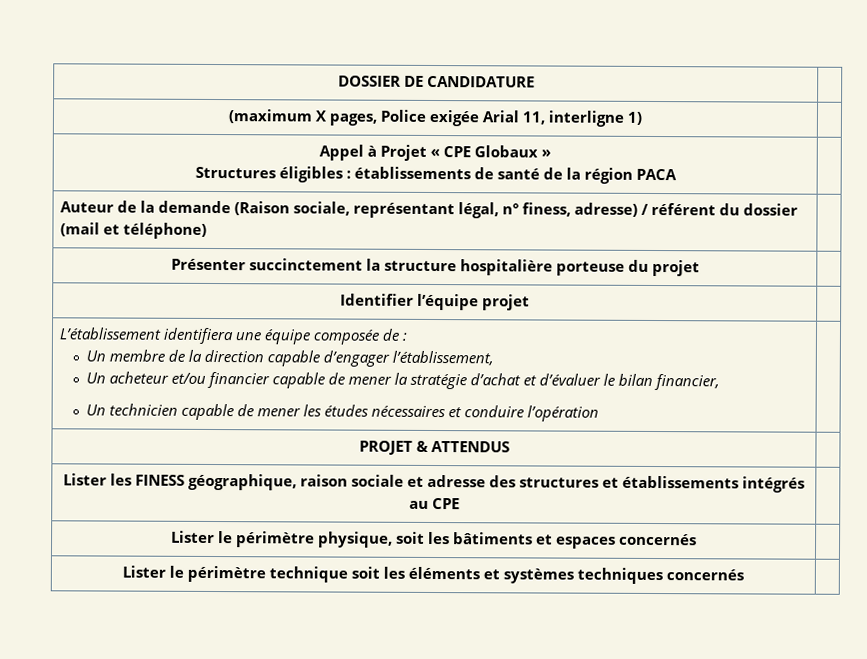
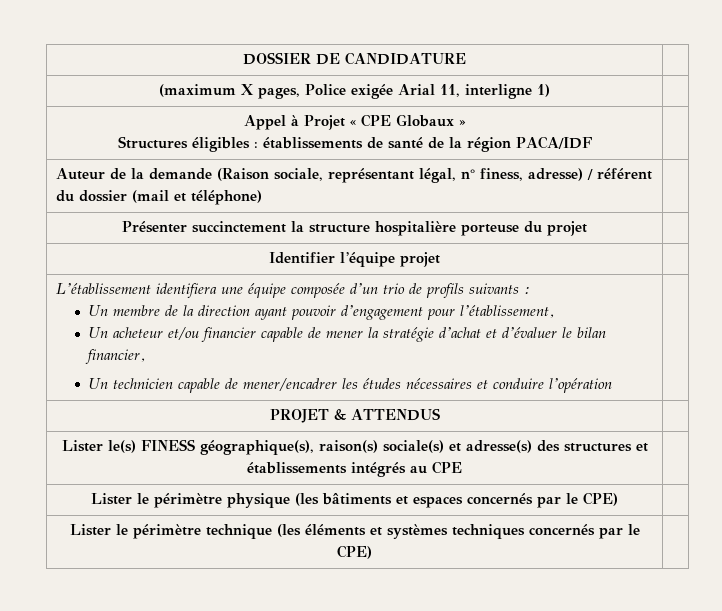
[635,168,677,181] PACA -> [515,136,592,149] PACA/IDF
[381,328,400,341] de -> [349,283,519,298] d’un trio de profils suivants
[266,350,390,367] capable d’engager -> [255,305,456,320] ayant pouvoir d’engagement pour
[256,408,301,417] mener -> [243,378,338,391] mener/encadrer
[109,473,486,491] les FINESS géographique, raison sociale et adresse -> [107,439,532,455] le(s) FINESS géographique(s), raison(s) sociale(s) et adresse(s)
[318,531,450,548] physique, soit les -> [227,493,319,508] physique (les
(697, 539) none -> [537,492,618,508] par le CPE)
[351,566,405,579] soit les -> [276,524,301,537] (les
(744, 575) none -> [598,524,640,539] [337,545,372,559] par le CPE)

